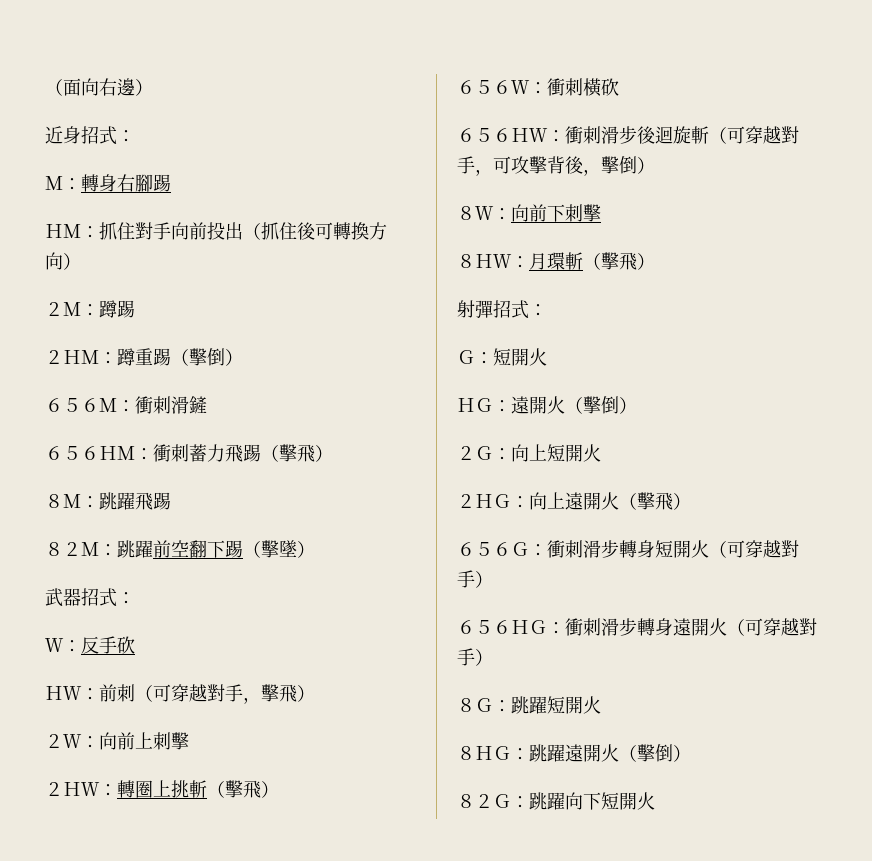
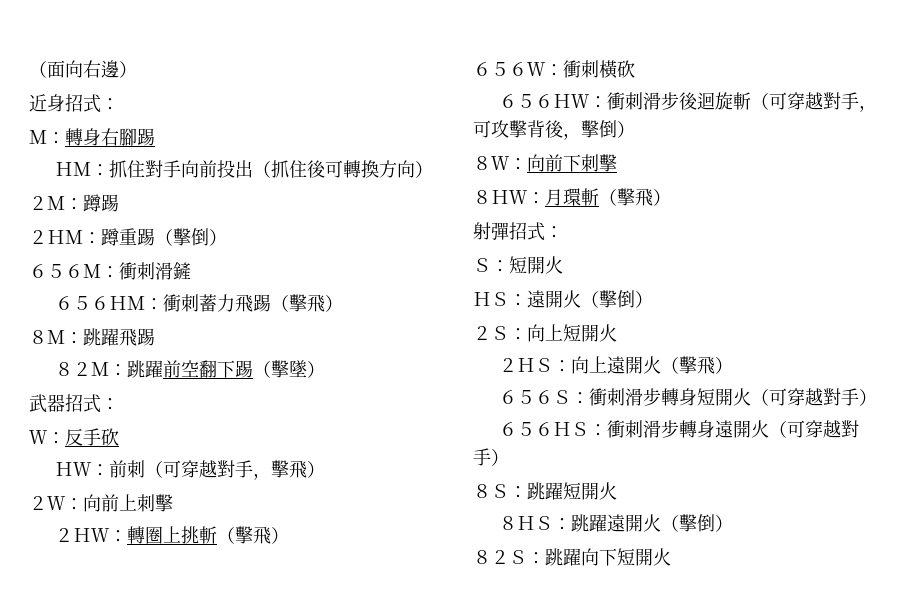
[457,350,475,364] Ｇ -> [473,258,491,272] Ｓ
[475,398,493,412] Ｇ -> [491,292,509,306] Ｓ
[475,446,493,460] Ｇ -> [491,326,509,340] Ｓ
[493,494,511,508] Ｇ -> [534,358,553,372] Ｓ
[511,542,529,556] Ｇ -> [552,390,571,404] Ｓ
[529,620,547,634] Ｇ -> [570,422,589,436] Ｓ
[475,698,493,712] Ｇ -> [491,484,509,498] Ｓ
[493,746,511,760] Ｇ -> [534,516,553,530] Ｓ
[493,794,511,808] Ｇ -> [509,550,527,564] Ｓ

